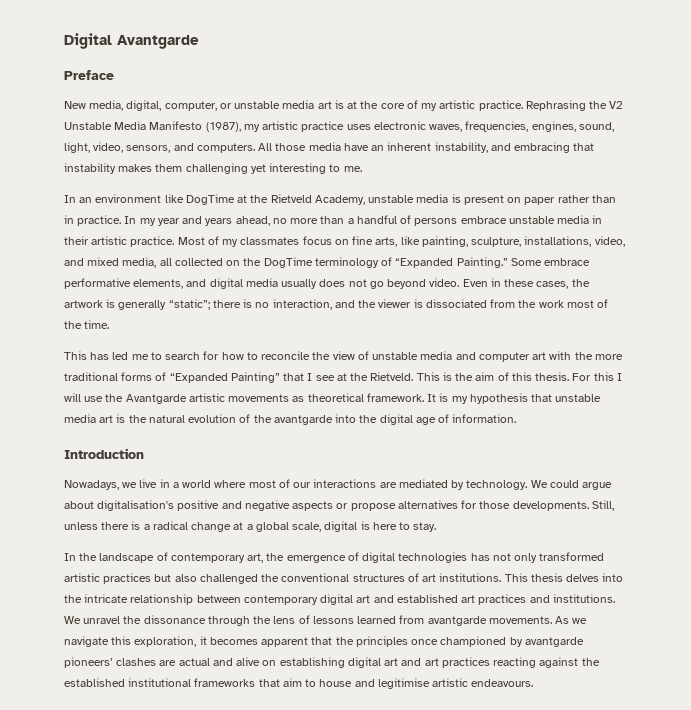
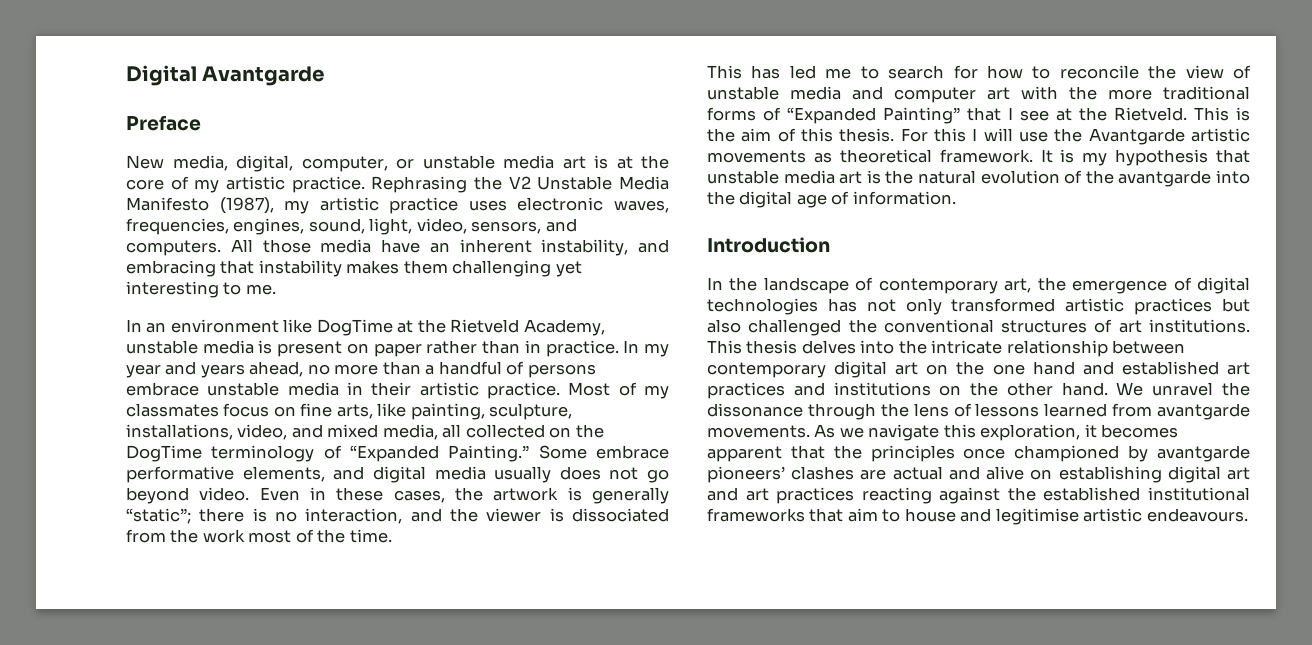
[64,479,613,490] [64,500,614,511] [64,521,437,532] // Nowadays, we live in a world where most of our interactions are mediated by technology. We could argue about digitalisation's positive and negative aspects or propose alternatives for those developments. Still, unless there is a radical change at a global scale, digital is here to stay. -> (830, 245) none
(371, 599) none -> [926,361,1075,375] on the one hand
[552,594,615,603] institutions. -> [833,382,1108,396] institutions on the other hand.

